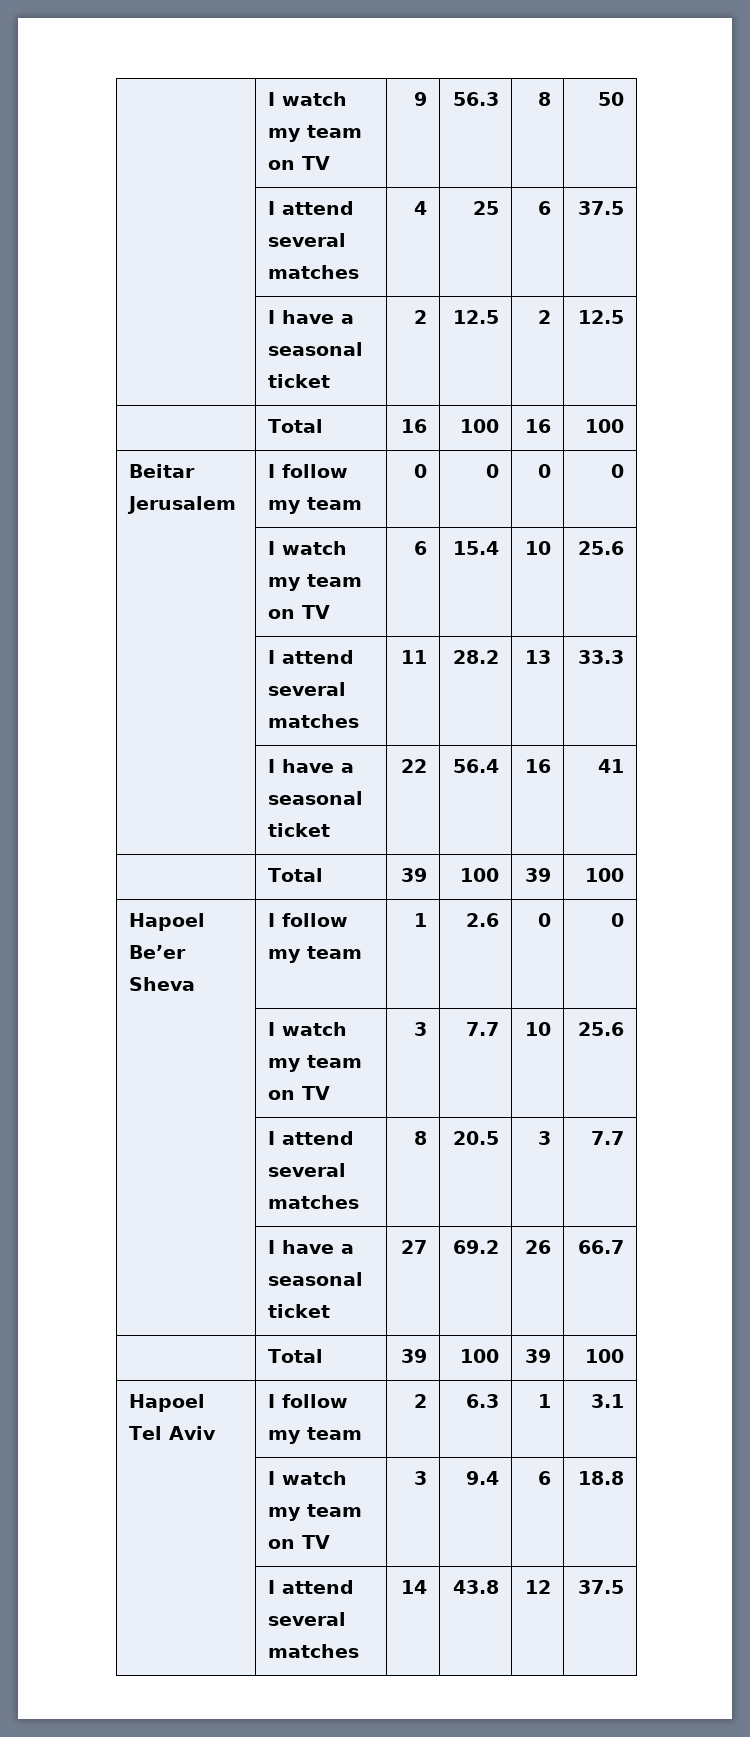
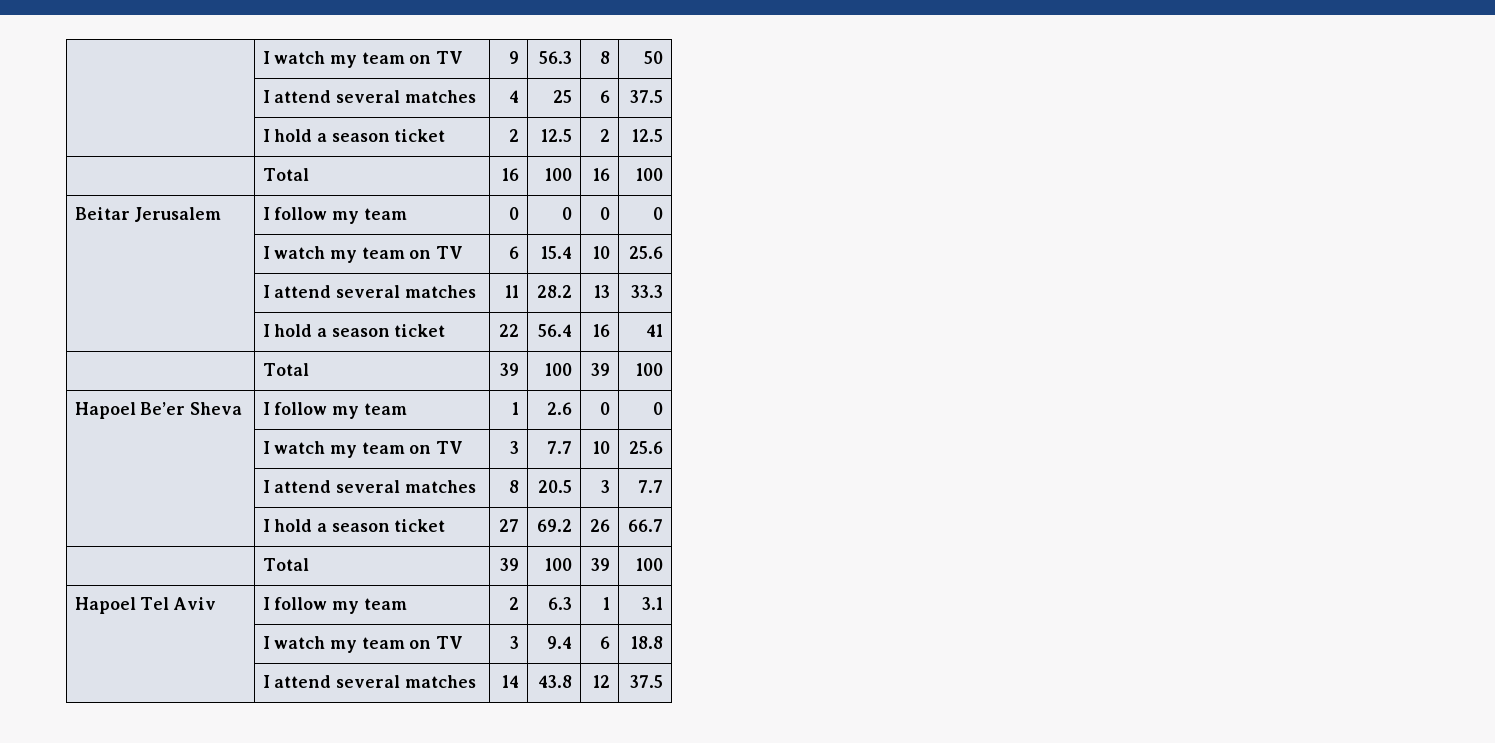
[281,310,354,324] [267,342,363,356] have a seasonal -> [274,129,390,142] hold a season
[281,759,354,773] [267,791,363,805] have a seasonal -> [274,324,390,337] hold a season
[281,1240,354,1254] [267,1272,363,1286] have a seasonal -> [274,519,390,532] hold a season

